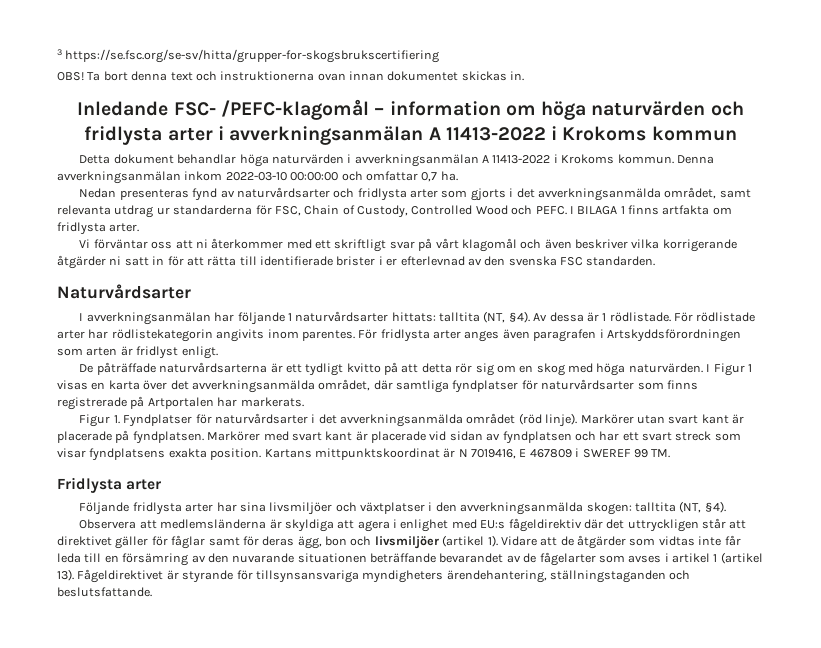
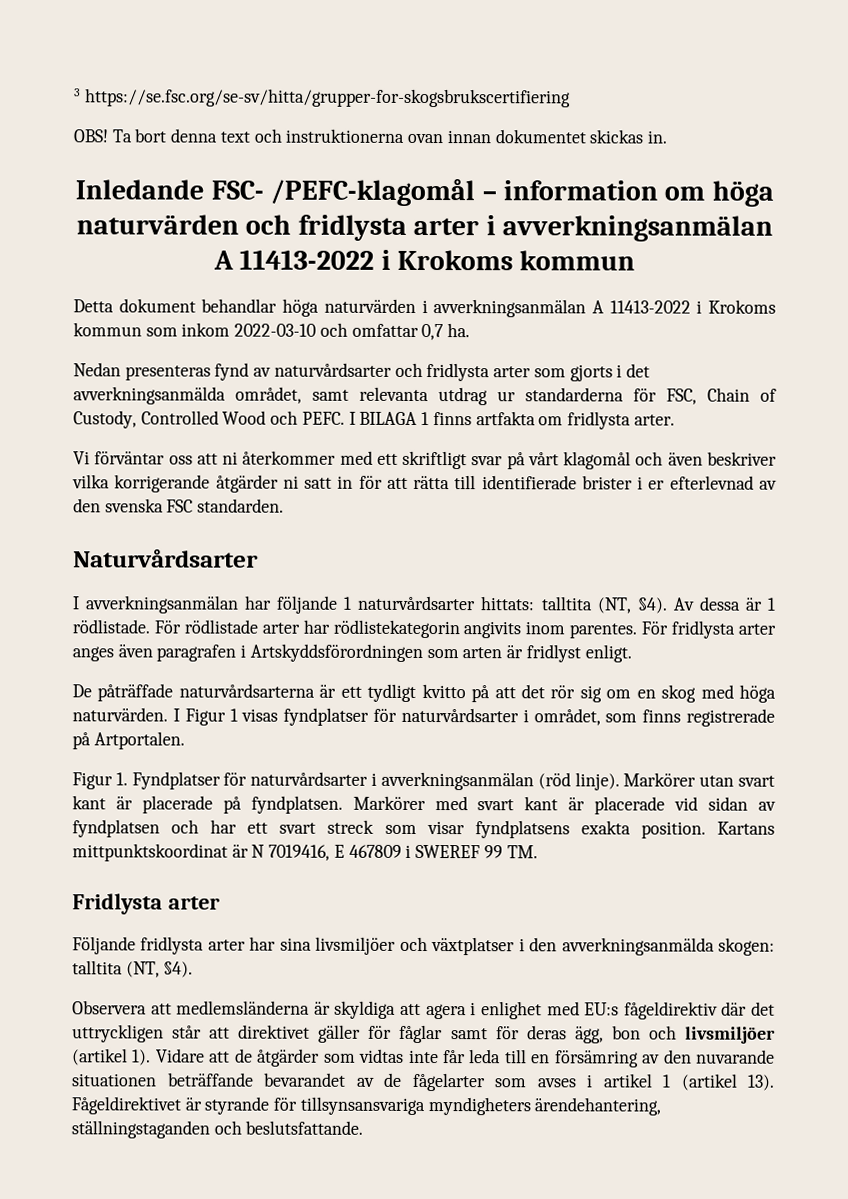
[617,154,714,164] [57,171,181,184] kommun. Denna avverkningsanmälan -> [73,322,178,337] kommun som
[290,172,339,181] 00:00:00 -> (317, 330) none
[421,363,452,373] detta -> [520,684,545,699] det
[91,379,449,393] en karta över det avverkningsanmälda området, där samtliga -> (279, 715) none
(635, 384) none -> [522,708,601,726] i området,
[147,397,304,409] Artportalen har markerats. -> [93,731,185,750] Artportalen.
[318,413,516,427] det avverkningsanmälda området -> [380,771,534,791] avverkningsanmälan

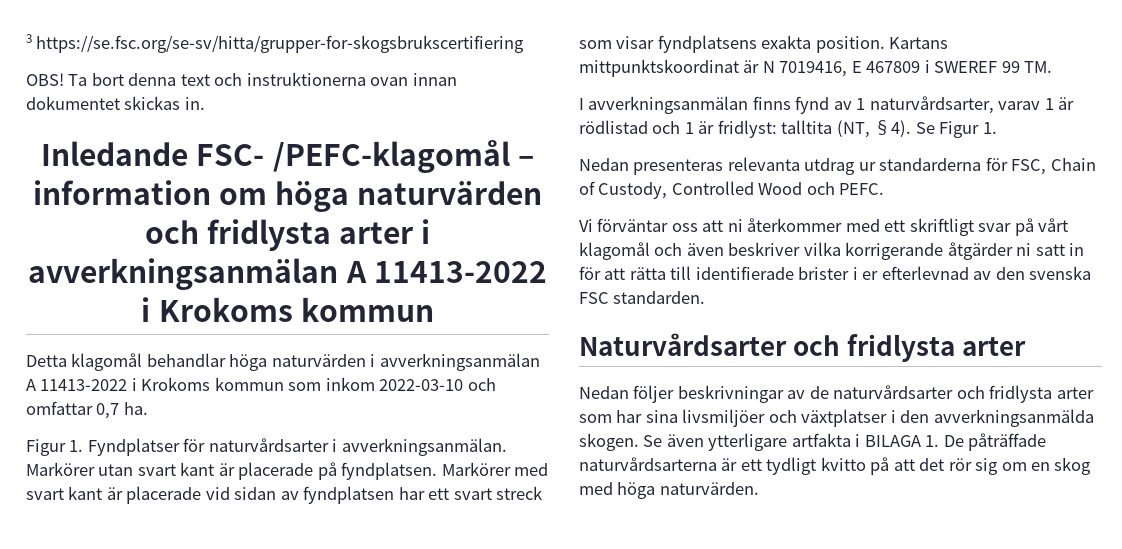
[118,298,196,313] dokument -> [71,353,143,371] klagomål
[73,362,650,382] [73,386,349,405] Nedan presenteras fynd av naturvårdsarter och fridlysta arter som gjorts i det avverkningsanmälda området, samt -> [26,438,507,456] [26,462,549,480] [26,486,543,504] [579,35,949,53] [579,59,1053,77] [579,96,1075,114] [579,120,997,138] [579,158,724,175] Figur 1. Fyndplatser för naturvårdsarter i avverkningsanmälan. Markörer utan svart kant är placerade på fyndplatsen. Markörer med svart kant är placerade vid sidan av fyndplatsen har ett svart streck som visar fyndplatsens exakta position. Kartans mittpunktskoordinat är N 7019416, E 467809 i SWEREF 99 TM. // I avverkningsanmälan finns fynd av 1 naturvårdsarter, varav 1 är rödlistad och 1 är fridlyst: talltita (NT, §4). Se Figur 1. // Nedan presenteras
[348,411,675,430] I BILAGA 1 finns artfakta om fridlysta arter. -> (885, 189) none
[72,595,777,614] [72,619,776,639] [72,643,632,663] // I avverkningsanmälan har följande 1 naturvårdsarter hittats: talltita (NT, §4). Av dessa är 1 rödlistade. För rödlistade arter har rödlistekategorin angivits inom parentes. För fridlysta arter anges även paragrafen i Artskyddsförordningen som arten är fridlyst enligt. // -> [793,334,1027,362] [579,385,1094,403] [579,409,1094,427] [579,433,940,451] och fridlysta arter // Nedan följer beskrivningar av de naturvårdsarter och fridlysta arter som har sina livsmiljöer och växtplatser i den avverkningsanmälda skogen. Se även ytterligare artfakta i BILAGA 1.
[172,707,776,727] [72,731,185,750] [72,771,776,791] [72,795,776,815] [72,819,775,839] [72,843,538,862] [72,893,220,915] [72,936,775,956] [72,960,194,978] [72,1000,776,1020] [72,1024,777,1044] [72,1048,775,1068] [71,1072,775,1092] [71,1096,662,1116] [71,1120,364,1139] I Figur 1 visas fyndplatser för naturvårdsarter i området, som finns registrerade på Artportalen. // Figur 1. Fyndplatser för naturvårdsarter i avverkningsanmälan (röd linje). Markörer utan svart kant är placerade på fyndplatsen. Markörer med svart kant är placerade vid sidan av fyndplatsen och har ett svart streck som visar fyndplatsens exakta position. Kartans mittpunktskoordinat är N 7019416, E 467809 i SWEREF 99 TM. // Fridlysta arter // Följande fridlysta arter har sina livsmiljöer och växtplatser i den avverkningsanmälda skogen: talltita (NT, §4). // Observera att medlemsländerna är skyldiga att agera i enlighet med EU:s fågeldirektiv där det uttryckligen står att direktivet gäller för fåglar samt för deras ägg, bon och livsmiljöer (artikel 1). Vidare att de åtgärder som vidtas inte får leda till en försämring av den nuvarande situationen beträffande bevarandet av de fågelarter som avses i artikel 1 (artikel 13). Fågeldirektivet är styrande för tillsynsansvariga myndigheters ärendehantering, ställningstaganden och beslutsfattande. -> (759, 488) none

